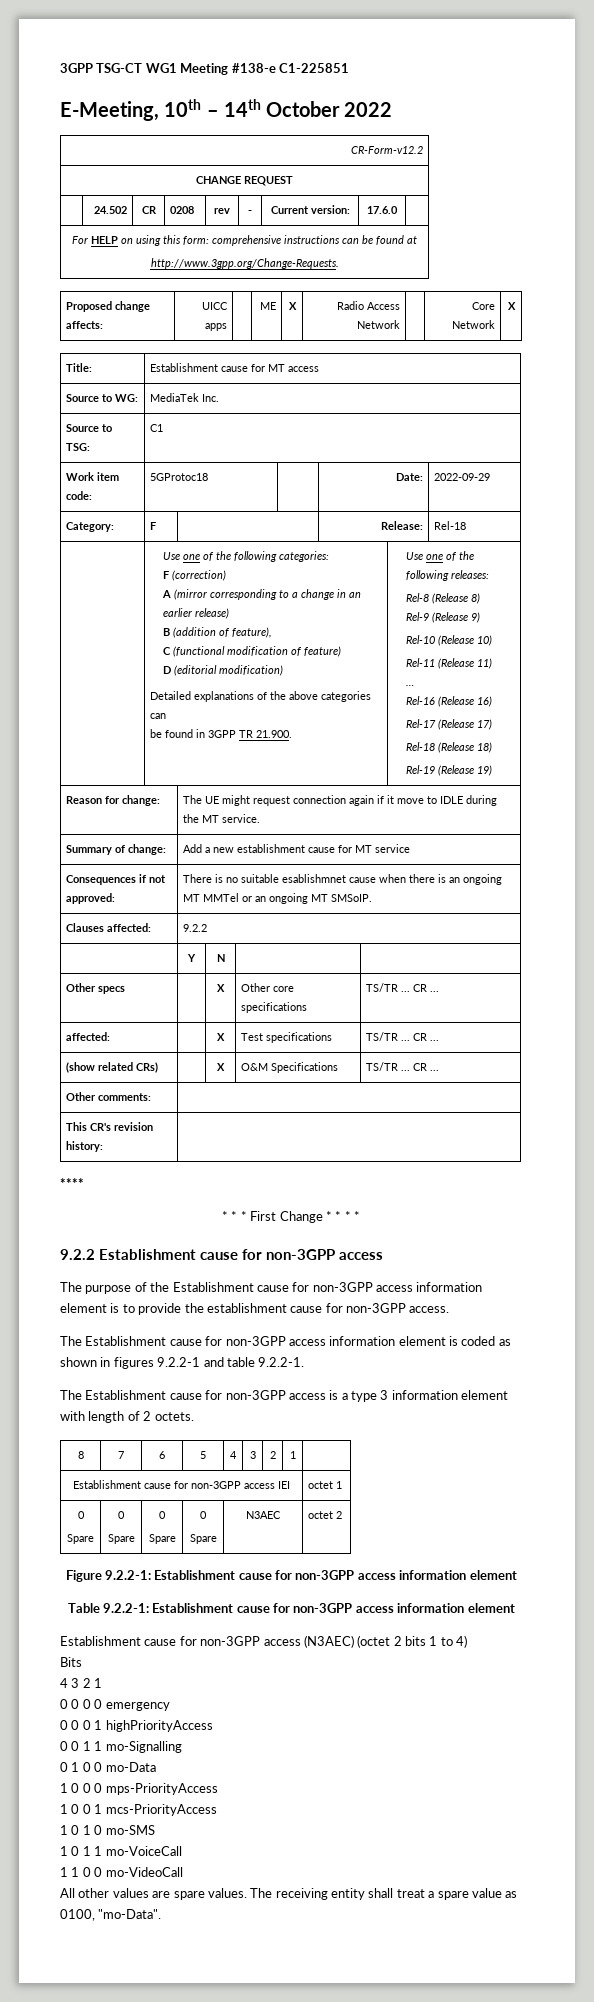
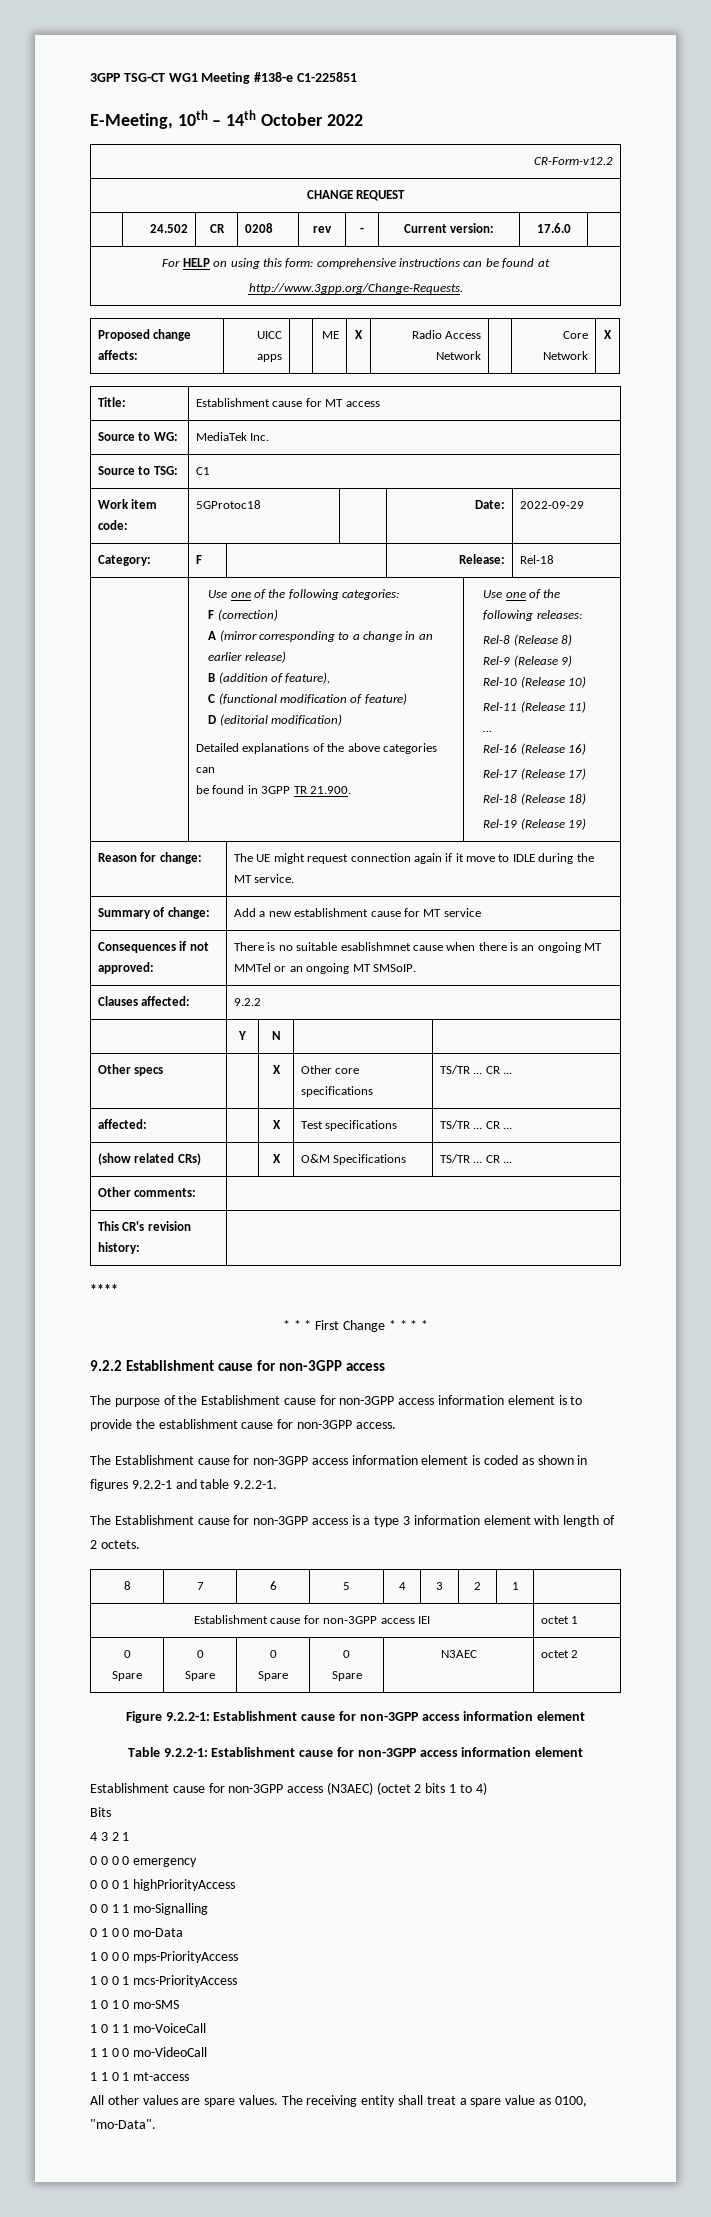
(183, 1872) none -> [90,2072,190,2081] // 1 1 0 1 mt-access

